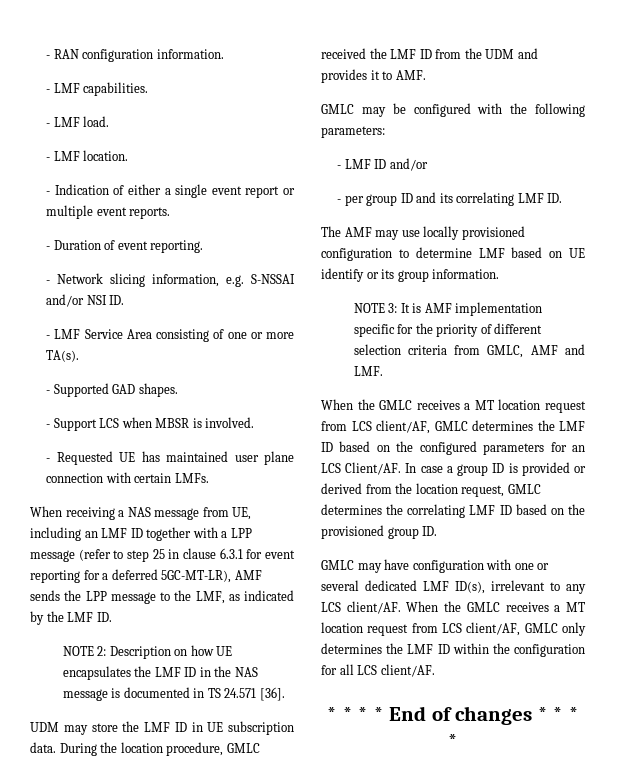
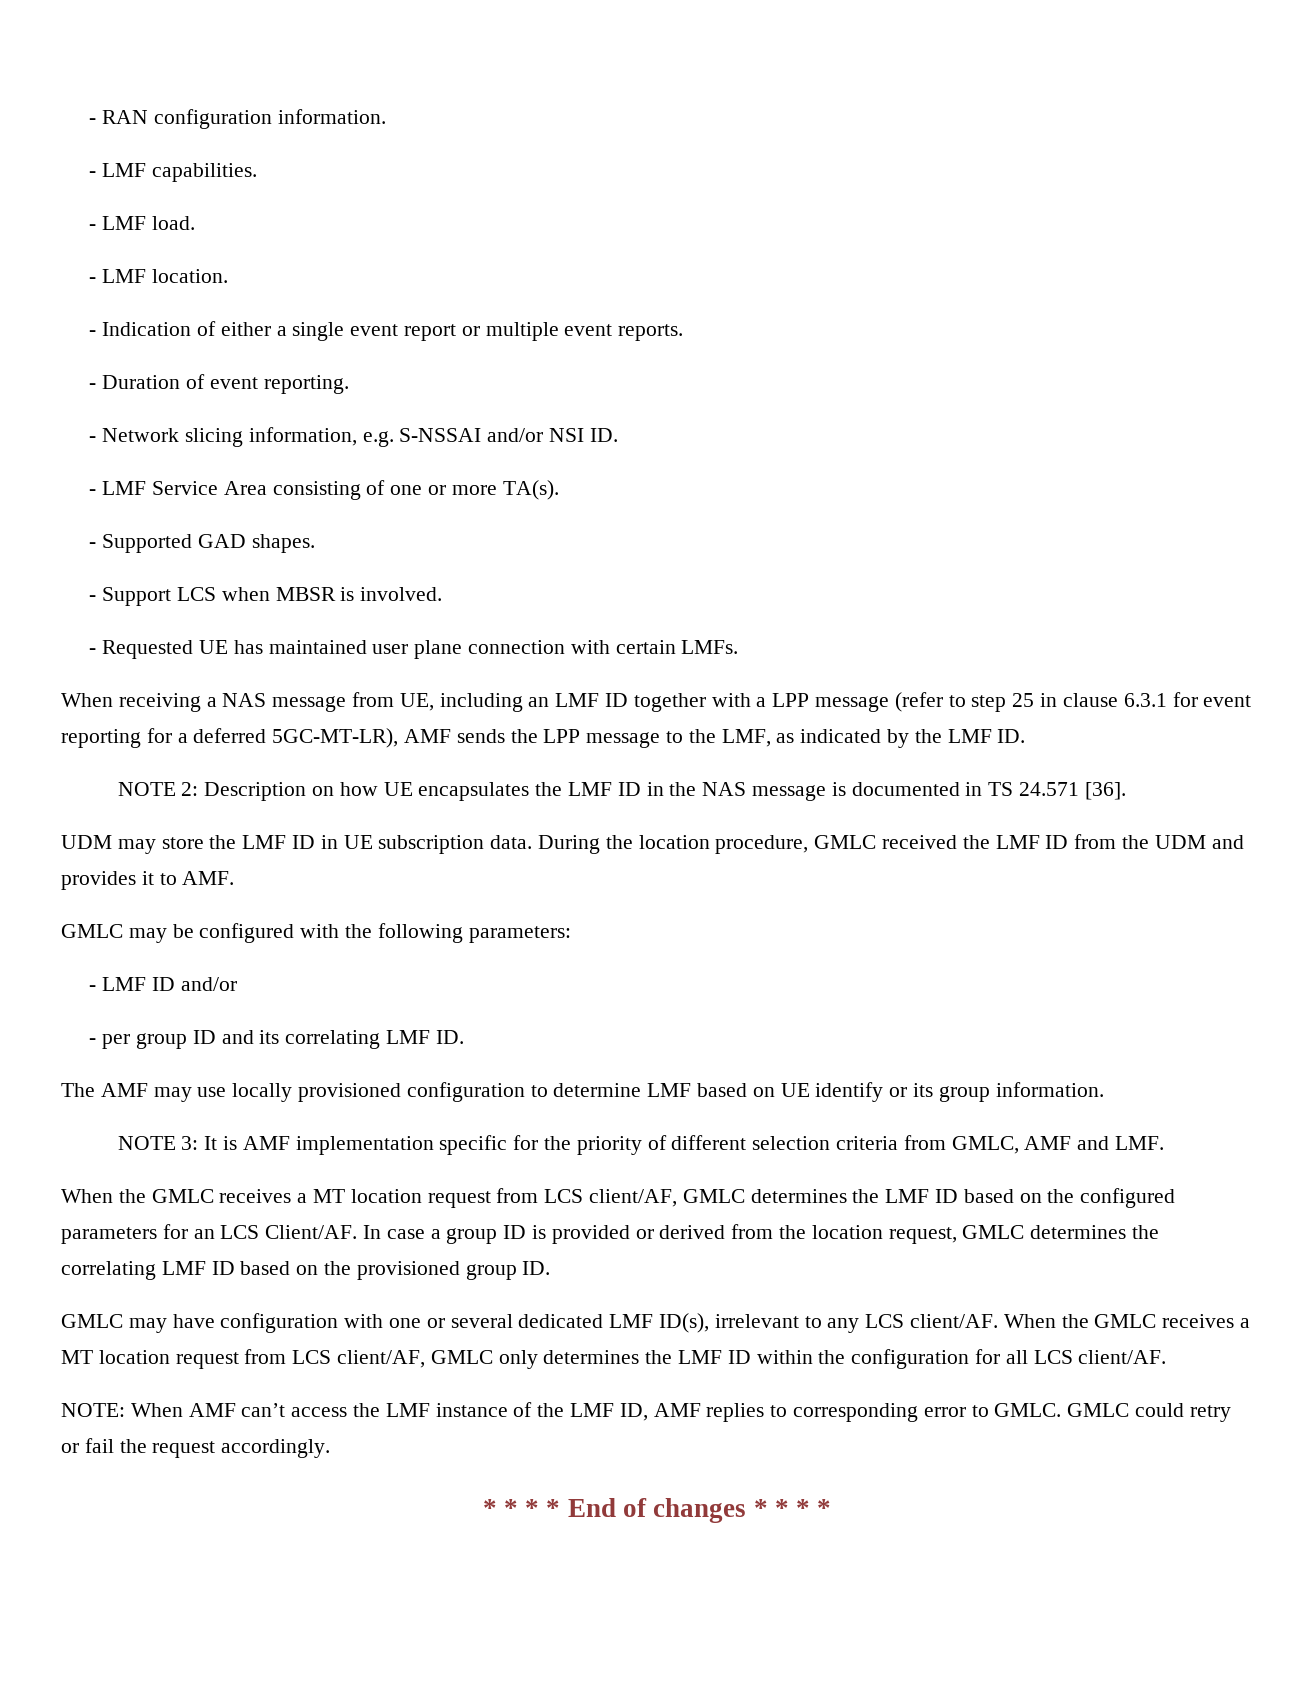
(435, 670) none -> [61,1402,1231,1422] [61,1438,331,1458] // NOTE: When AMF can’t access the LMF instance of the LMF ID, AMF replies to corresponding error to GMLC. GMLC could retry or fail the request accordingly.

